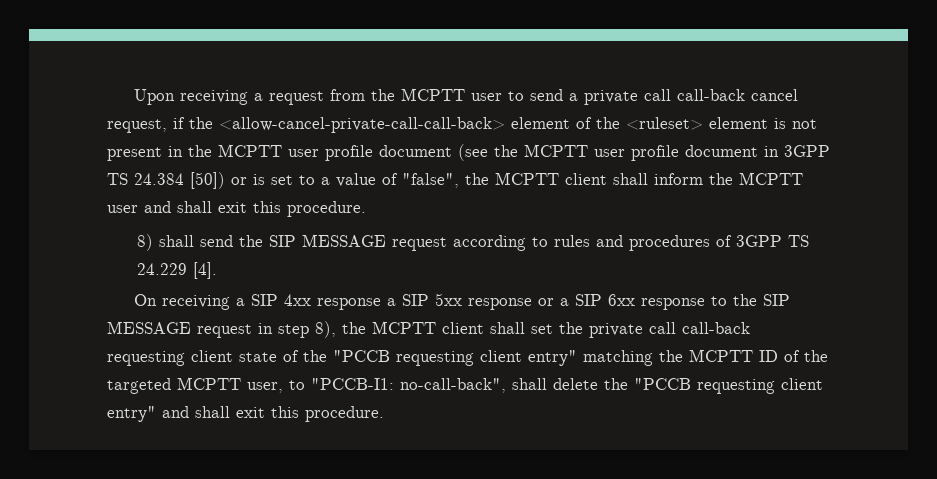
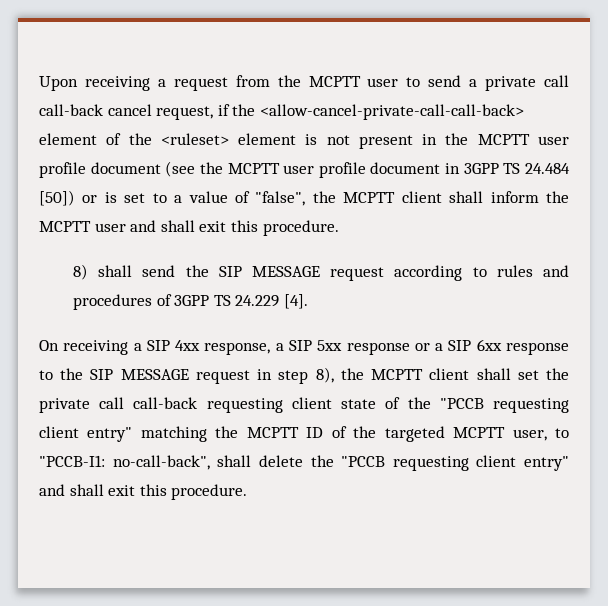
[134,173,184,185] 24.384 -> [524,163,570,174] 24.484
[316,298,381,310] response -> [204,342,271,355] response,

